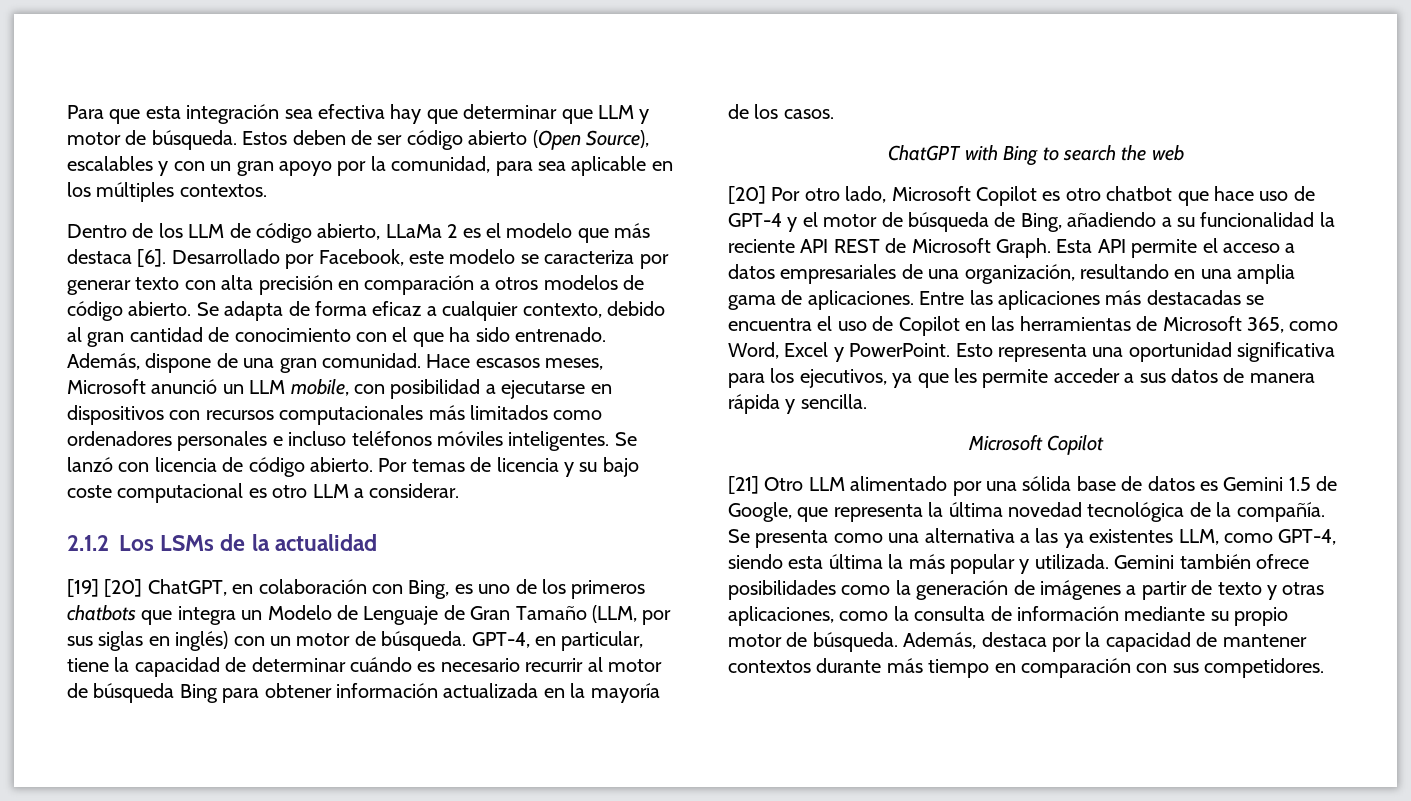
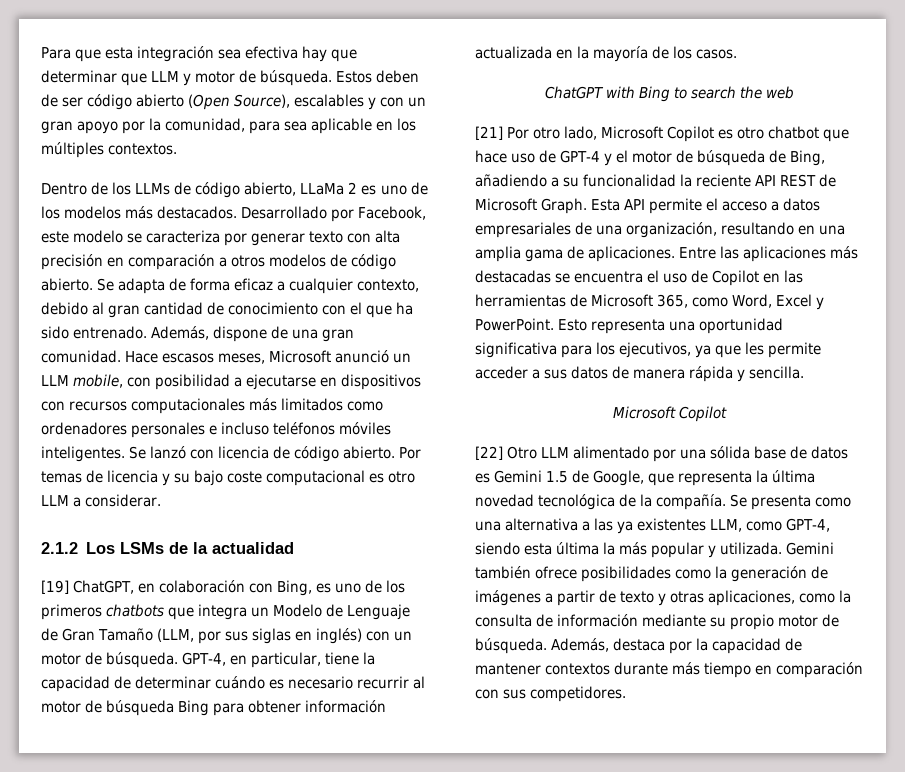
[188,224,225,238] LLM -> [135,183,171,195] LLMs
[485,223,651,243] [67,249,167,267] el modelo que más destaca [6]. -> [380,182,428,195] [41,206,238,219] uno de los modelos más destacados.
[104,579,143,597] [20] -> (69, 587) none
[728,186,766,204] [20] -> [475,126,503,140] [21]
[728,476,759,494] [21] -> [475,446,503,460] [22]

